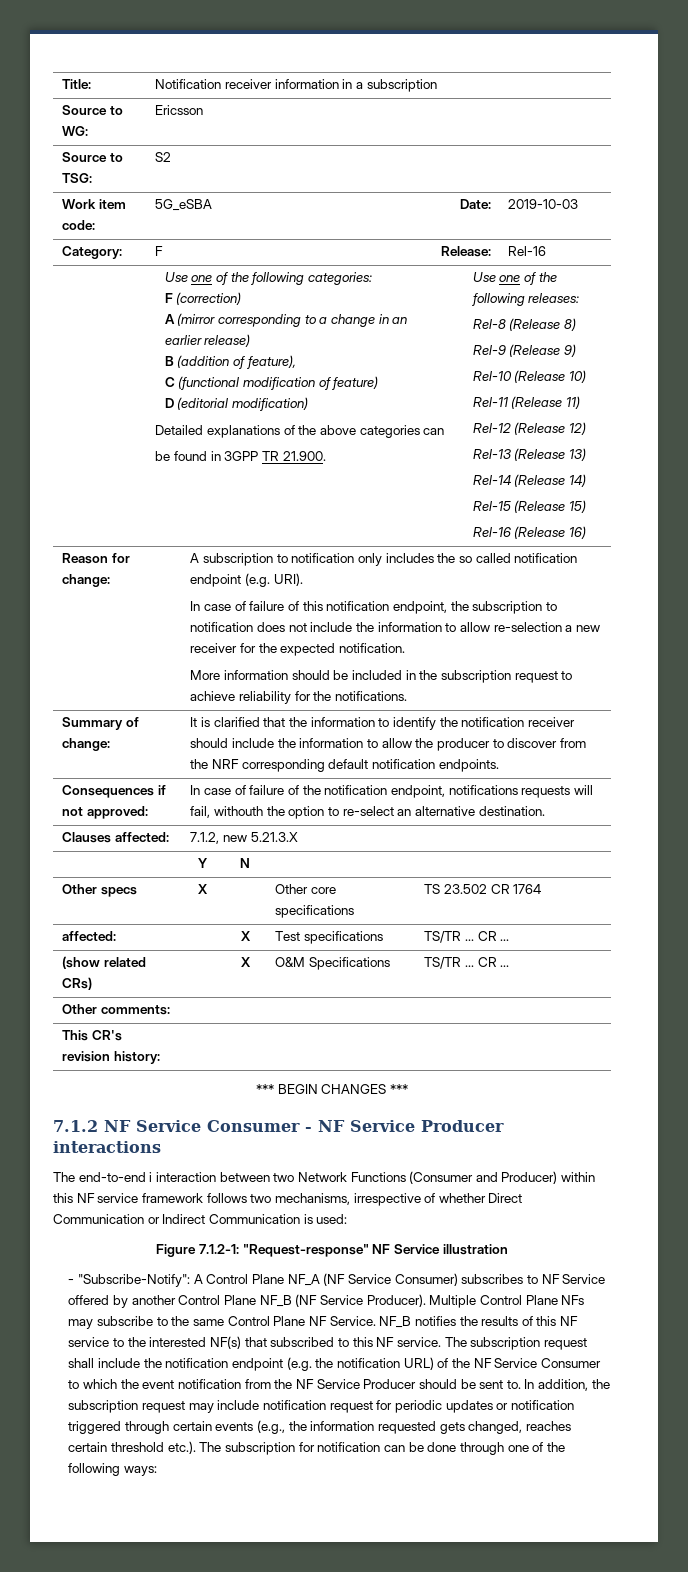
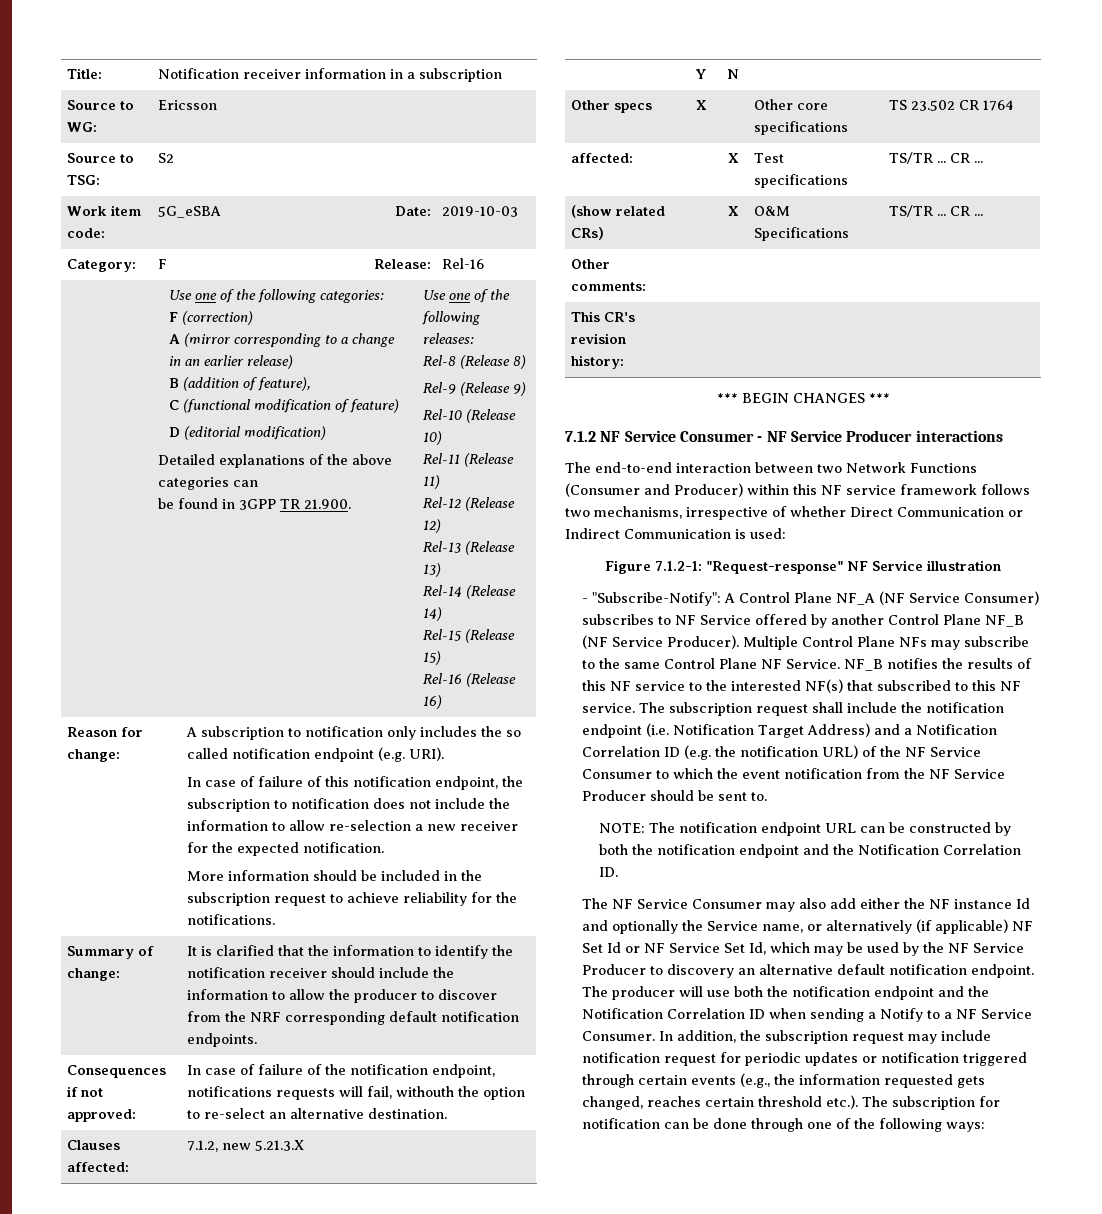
[149,1172,153,1182] i -> (672, 467) none
(284, 1364) none -> [646,723,998,738] [582,746,681,757] (i.e. Notification Target Address) and a Notification Correlation ID
(521, 1384) none -> [599,822,1012,836] [599,844,1022,858] [599,867,619,877] [582,898,1031,912] [582,919,1034,934] [582,942,1025,956] [582,964,1035,978] [582,986,990,1000] [582,1008,1033,1022] [582,1031,656,1041] // NOTE: The notification endpoint URL can be constructed by both the notification endpoint and the Notification Correlation ID. // The NF Service Consumer may also add either the NF instance Id and optionally the Service name, or alternatively (if applicable) NF Set Id or NF Service Set Id, which may be used by the NF Service Producer to discovery an alternative default notification endpoint. The producer will use both the notification endpoint and the Notification Correlation ID when sending a Notify to a NF Service Consumer.

